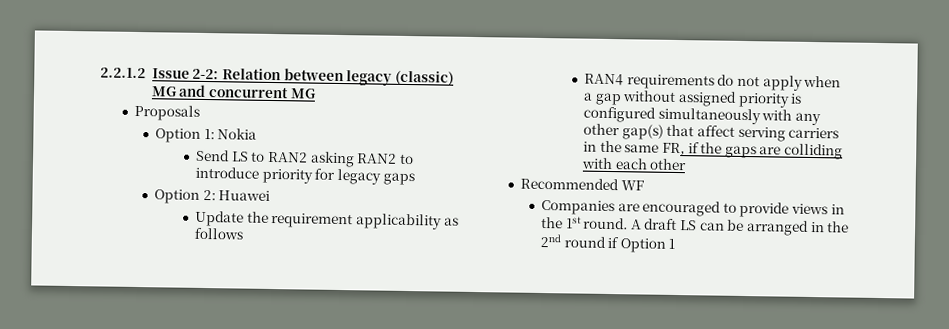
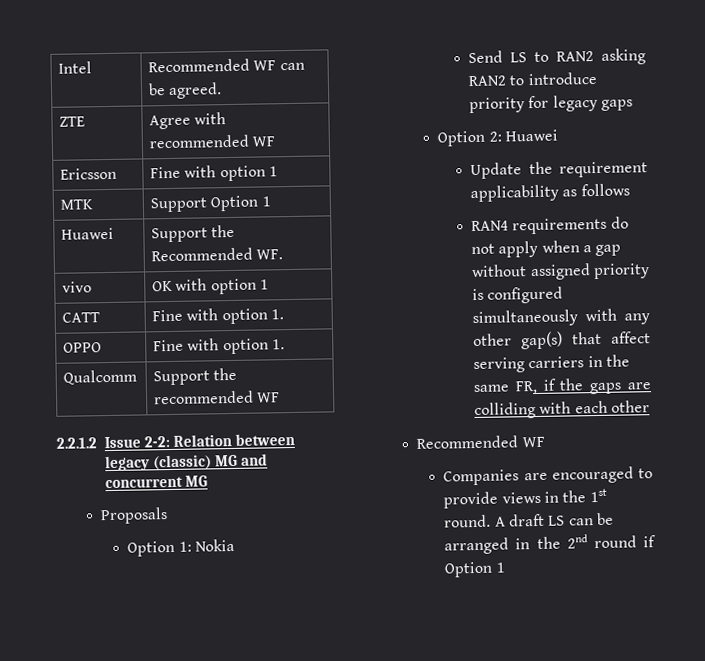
(100, 73) none -> [58,61,93,74] [148,58,305,73] [148,82,223,99] [59,116,86,127] [149,112,227,130] [149,134,276,149] [60,167,118,180] [150,165,279,182] [60,199,94,210] [150,195,271,213] [61,227,115,240] [151,224,236,243] [151,247,284,262] [62,281,93,293] [152,278,270,295] [62,312,101,323] [152,308,285,325] [63,342,103,353] [153,338,286,355] [63,369,138,385] [153,367,238,386] [153,390,281,405] Intel | Recommended WF can be agreed. // ZTE | Agree with recommended WF // Ericsson | Fine with option 1 // MTK | Support Option 1 // Huawei | Support the Recommended WF. // vivo | OK with option 1 // CATT | Fine with option 1. // OPPO | Fine with option 1. // Qualcomm | Support the recommended WF //

